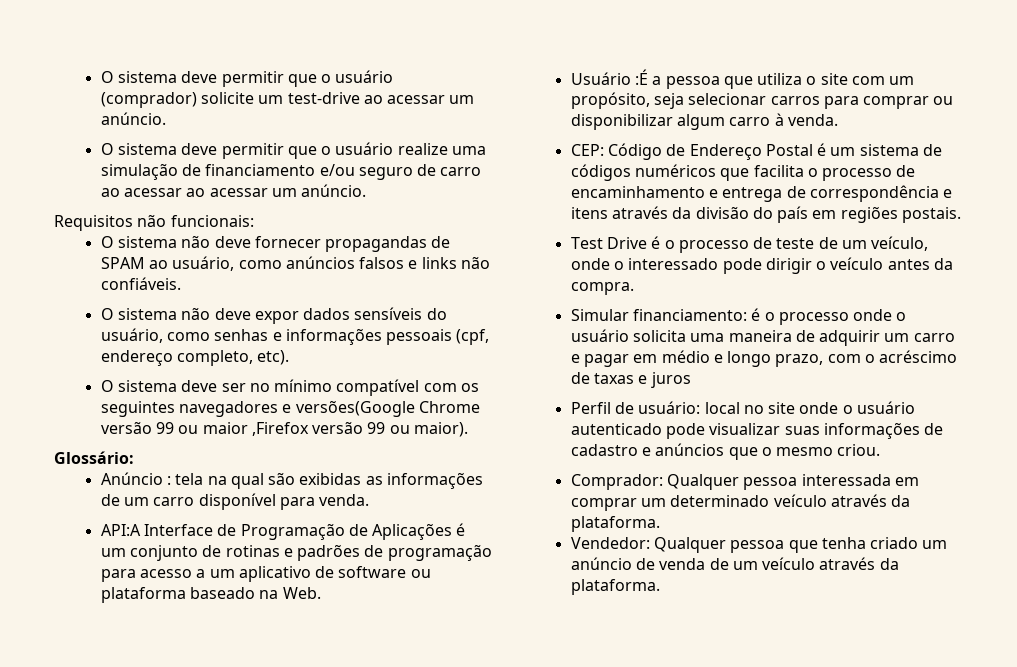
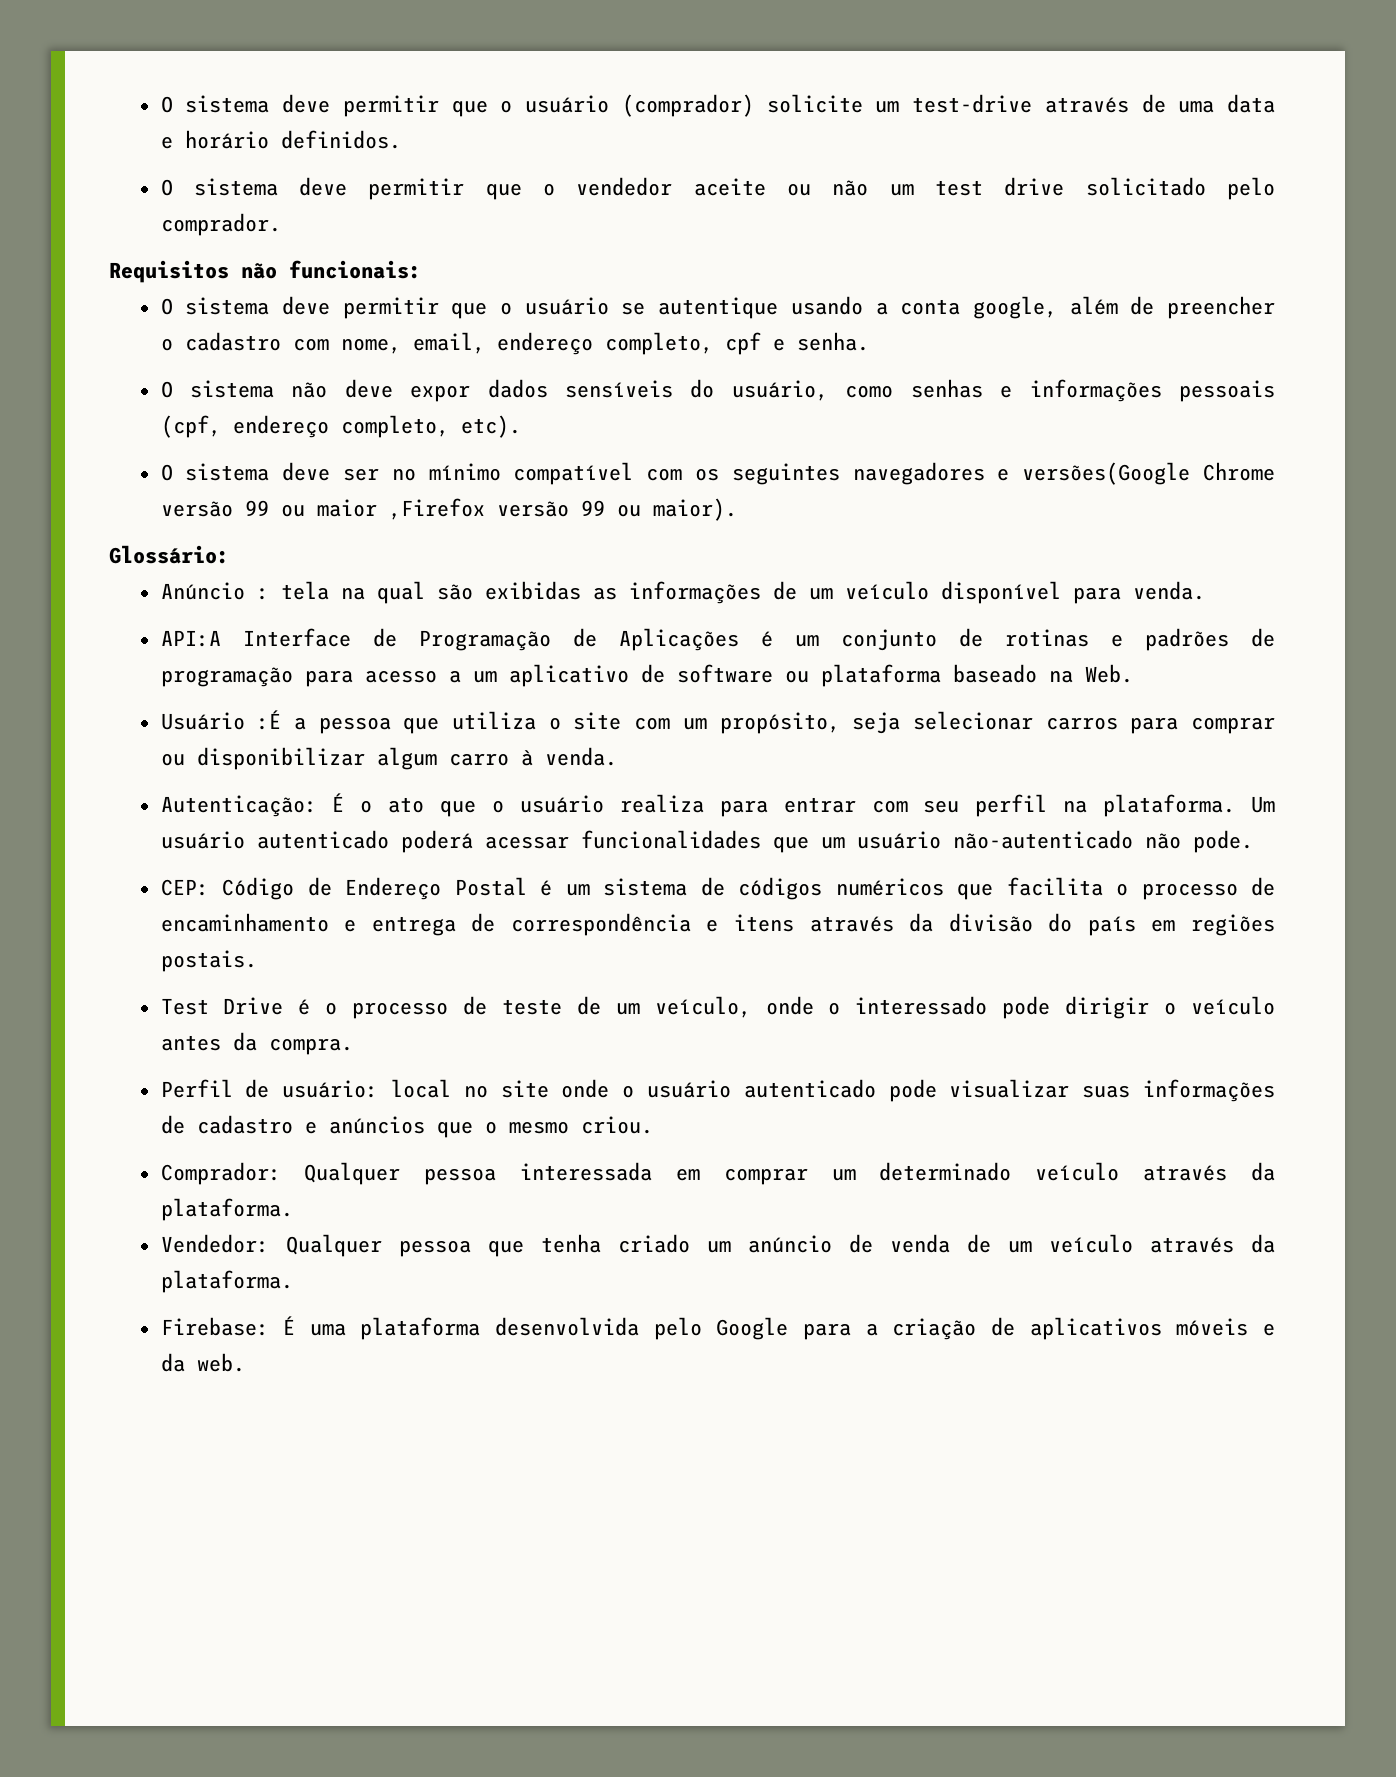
[363,95,475,104] [100,112,166,125] [100,142,487,159] [100,163,482,180] [100,184,367,197] [54,214,254,231] [100,235,451,252] [100,256,491,271] [100,277,181,290] ao acessar um anúncio. // O sistema deve permitir que o usuário realize uma simulação de financiamento e/ou seguro de carro ao acessar ao acessar um anúncio. // Requisitos não funcionais: // O sistema não deve fornecer propagandas de SPAM ao usuário, como anúncios falsos e links não confiáveis. -> [1044,94,1275,113] [160,130,401,149] [160,177,1276,200] [160,213,281,236] [109,260,421,283] [160,296,1275,319] [160,332,869,355] através de uma data e horário definidos. // O sistema deve permitir que o vendedor aceite ou não um test drive solicitado pelo comprador. // Requisitos não funcionais: // O sistema deve permitir que o usuário se autentique usando a conta google, além de preencher o cadastro com nome, email, endereço completo, cpf e senha.
[153,497,195,506] carro -> [844,581,929,600] veículo
(838, 120) none -> [160,793,1276,817] [160,830,1253,853] // Autenticação: É o ato que o usuário realiza para entrar com seu perfil na plataforma. Um usuário autenticado poderá acessar funcionalidades que um usuário não-autenticado não pode.
[570,308,907,325] [570,329,955,346] [570,350,958,367] [570,372,691,388] // Simular financiamento: é o processo onde o usuário solicita uma maneira de adquirir um carro e pagar em médio e longo prazo, com o acréscimo de taxas e juros -> (353, 1046) none
(660, 587) none -> [160,1316,1275,1340] [160,1353,245,1372] // Firebase: É uma plataforma desenvolvida pelo Google para a criação de aplicativos móveis e da web.

